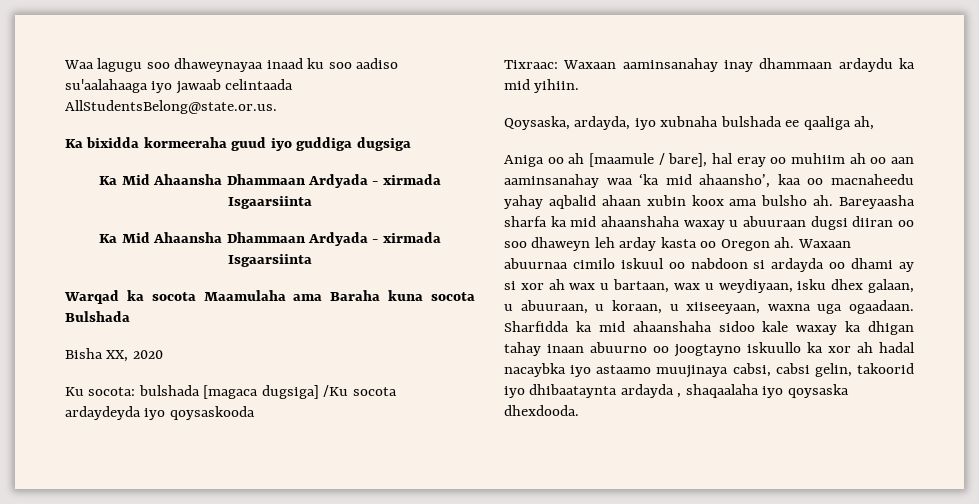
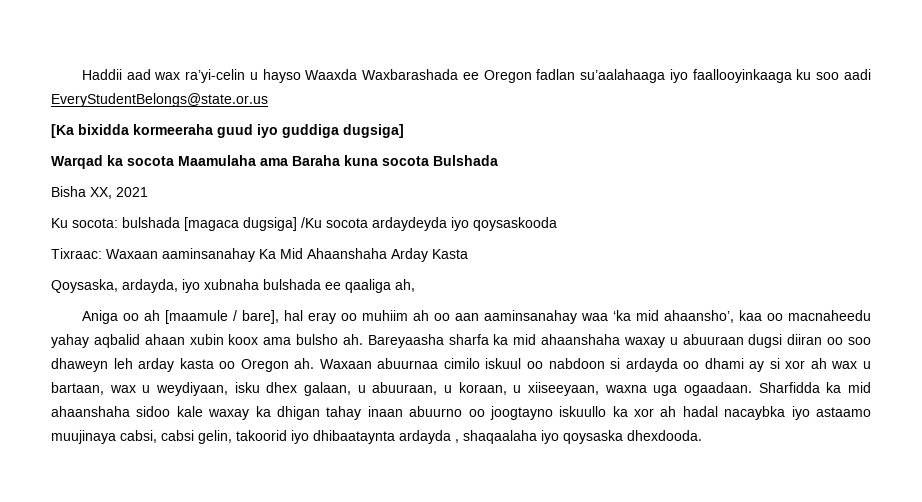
[64,58,399,72] [65,79,294,94] [65,100,277,114] [65,139,83,148] Waa lagugu soo dhaweynayaa inaad ku soo aadiso su'aalahaaga iyo jawaab celintaada AllStudentsBelong@state.or.us. // Ka -> [81,69,872,83] [51,93,268,107] [51,124,74,138] Haddii aad wax ra’yi-celin u hayso Waaxda Waxbarashada ee Oregon fadlan su’aalahaaga iyo faallooyinkaaga ku soo aadi EveryStudentBelongs@state.or.us // [Ka
[356,137,411,151] [99,174,441,188] [228,196,312,209] [99,232,441,246] [228,254,312,267] dugsiga // Ka Mid Ahaansha Dhammaan Ardyada - xirmada Isgaarsiinta // Ka Mid Ahaansha Dhammaan Ardyada - xirmada Isgaarsiinta -> [343,124,404,138] dugsiga]
[132,350,163,359] 2020 -> [116,187,148,197] 2021
[724,58,915,72] [504,79,580,93] inay dhammaan ardaydu ka mid yihiin. -> [259,248,468,262] Ka Mid Ahaanshaha Arday Kasta

